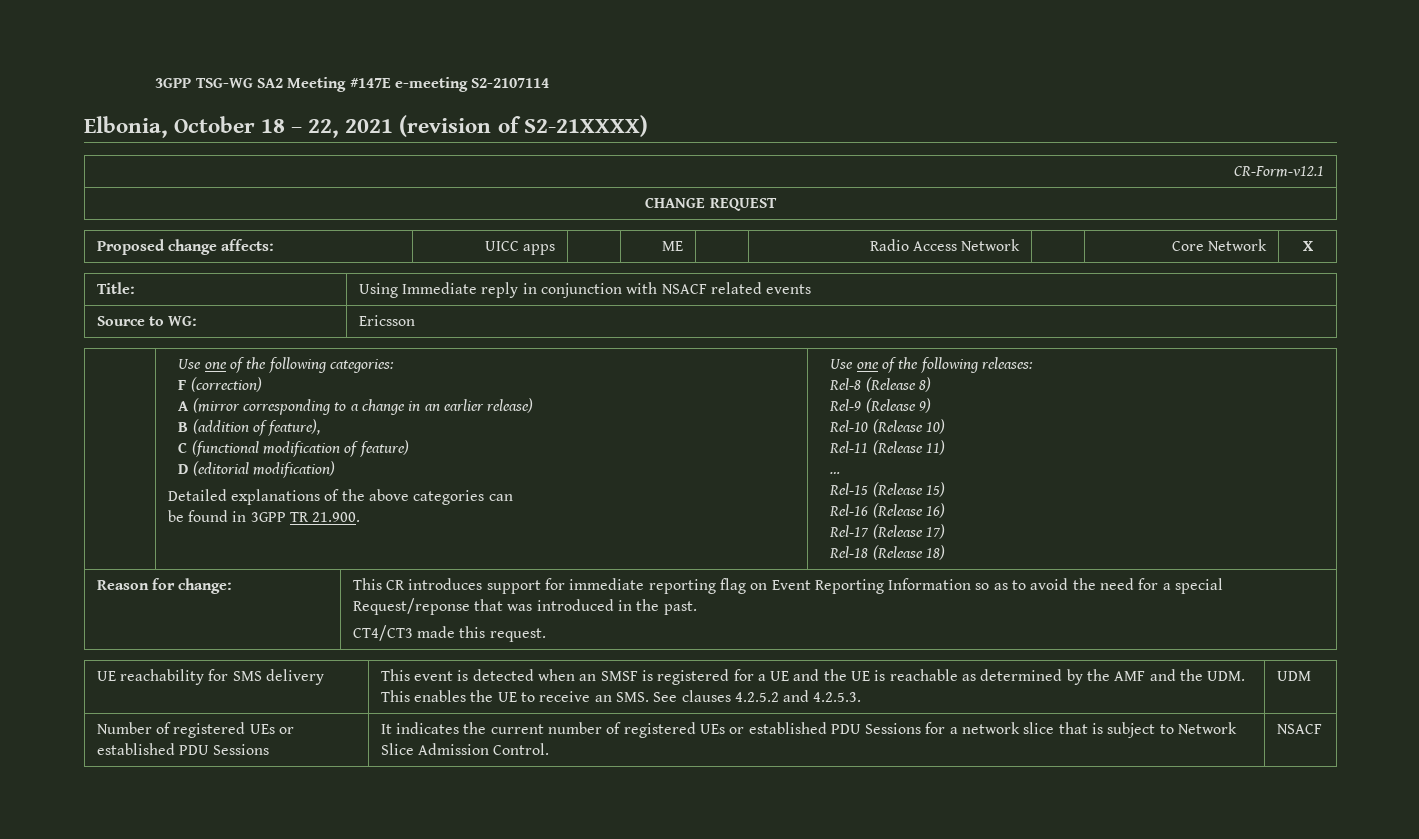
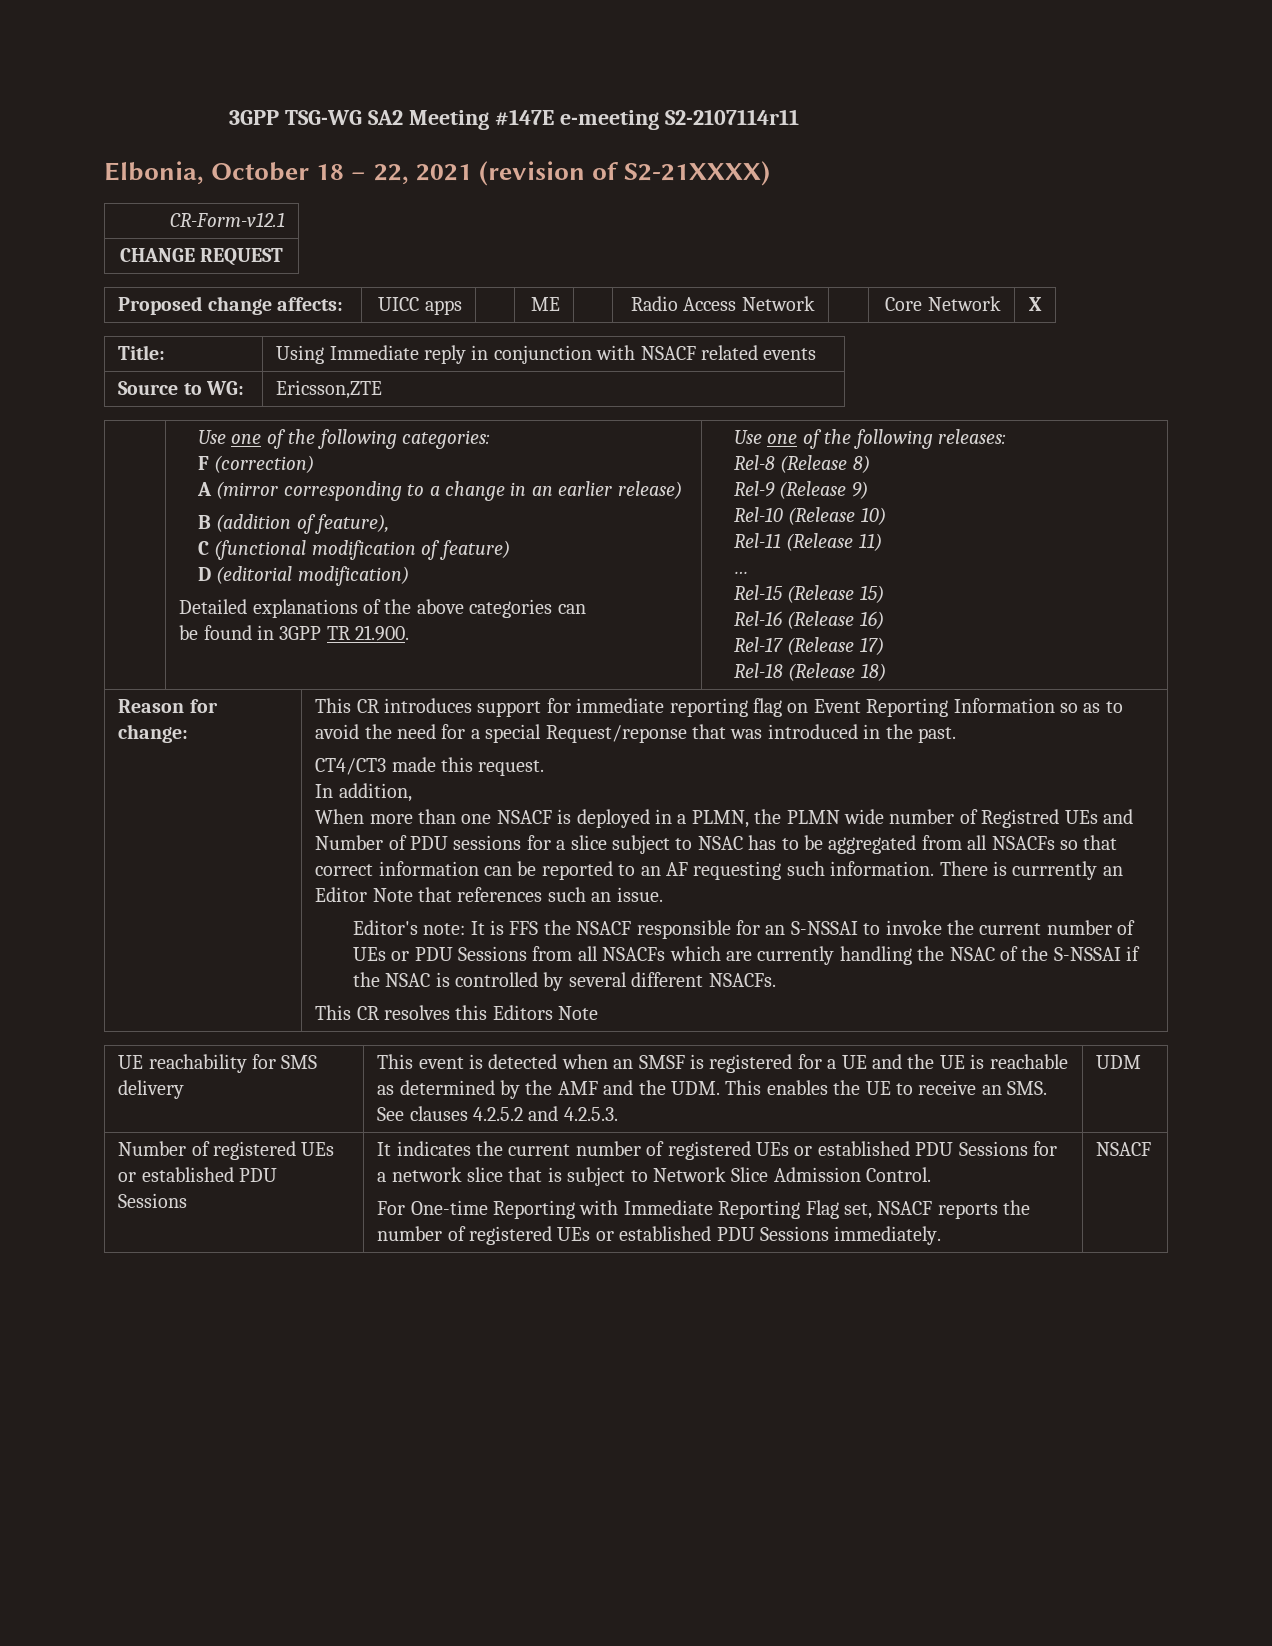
[471,78,550,88] S2-2107114 -> [665,109,800,125] S2-2107114r11
[358,315,415,326] Ericsson -> [276,380,383,399] Ericsson,ZTE
(546, 635) none -> [315,783,412,802] [315,809,1133,828] [315,835,1118,854] [315,861,1123,880] [315,887,663,902] [352,920,1136,939] [352,946,1141,965] [352,972,776,991] [315,1005,599,1020] // In addition, // When more than one NSACF is deployed in a PLMN, the PLMN wide number of Registred UEs and Number of PDU sessions for a slice subject to NSAC has to be aggregated from all NSACFs so that correct information can be reported to an AF requesting such information. There is currrently an Editor Note that references such an issue. // Editor's note: It is FFS the NSACF responsible for an S-NSSAI to invoke the current number of UEs or PDU Sessions from all NSACFs which are currently handling the NSAC of the S-NSSAI if the NSAC is controlled by several different NSACFs. // This CR resolves this Editors Note
(550, 749) none -> [377,1200,1031,1219] [377,1226,942,1245] // For One-time Reporting with Immediate Reporting Flag set, NSACF reports the number of registered UEs or established PDU Sessions immediately.

